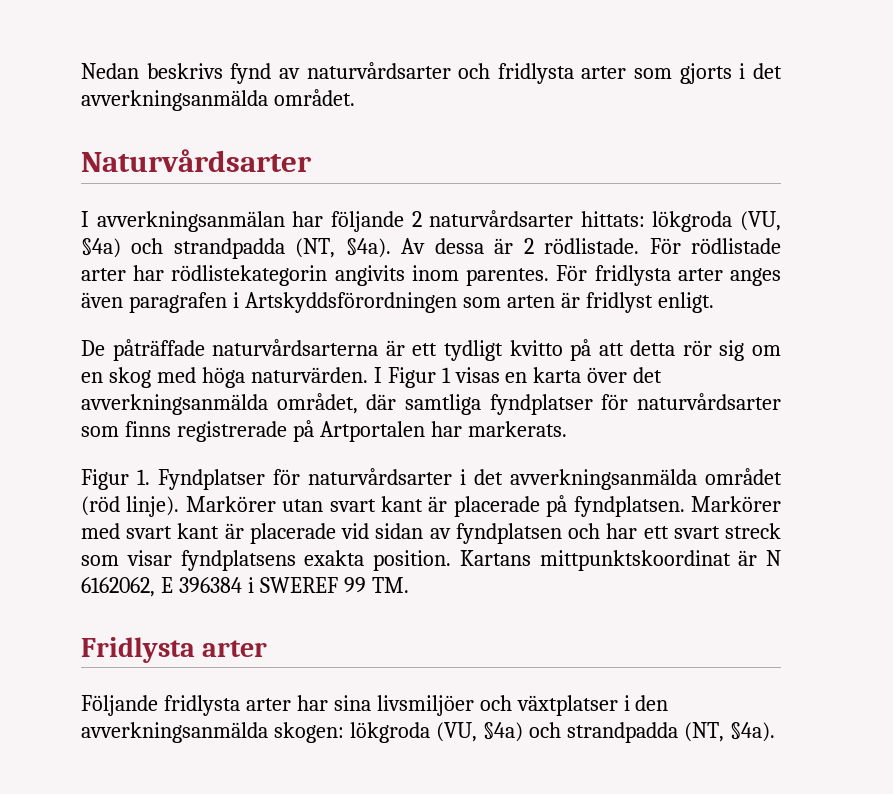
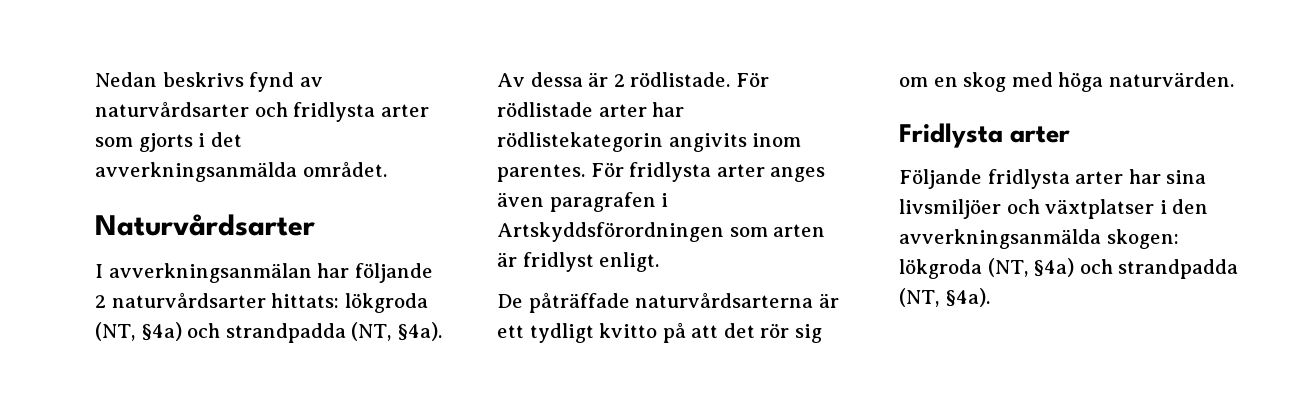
[740,211,781,231] (VU, -> [95,322,135,341] (NT,
[630,340,676,356] detta -> [723,323,755,338] det
[373,367,663,388] [81,393,781,415] [81,420,567,442] [81,468,782,490] [81,495,781,517] [81,523,782,544] [81,550,781,571] [81,577,409,597] I Figur 1 visas en karta över det avverkningsanmälda området, där samtliga fyndplatser för naturvårdsarter som finns registrerade på Artportalen har markerats. // Figur 1. Fyndplatser för naturvårdsarter i det avverkningsanmälda området (röd linje). Markörer utan svart kant är placerade på fyndplatsen. Markörer med svart kant är placerade vid sidan av fyndplatsen och har ett svart streck som visar fyndplatsens exakta position. Kartans mittpunktskoordinat är N 6162062, E 396384 i SWEREF 99 TM. -> (1234, 79) none
[435,722,477,742] (VU, -> [987,258,1028,277] (NT,

